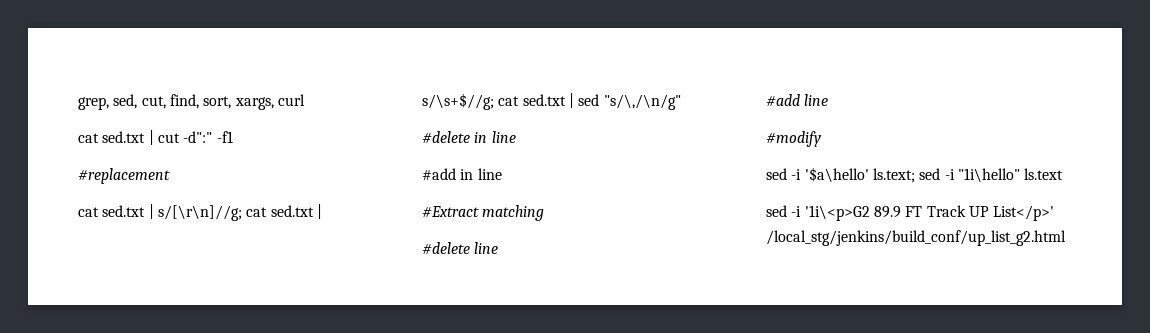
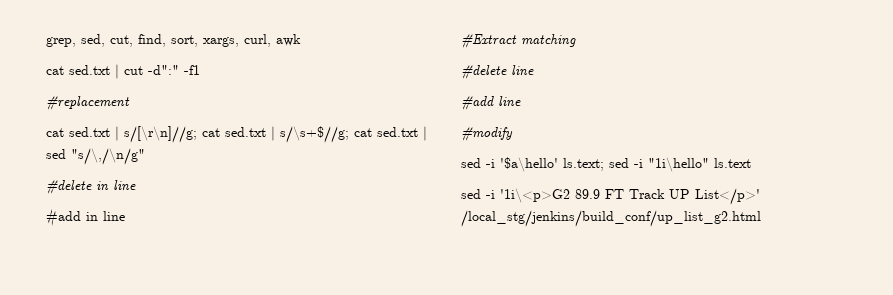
[277,94,305,106] curl -> [244,34,301,47] curl, awk

